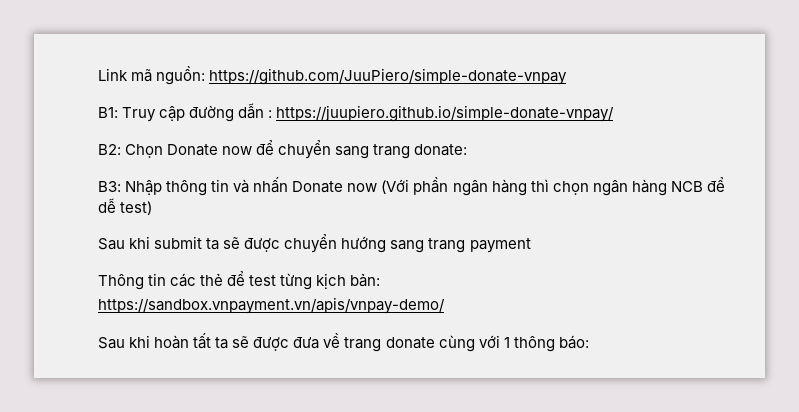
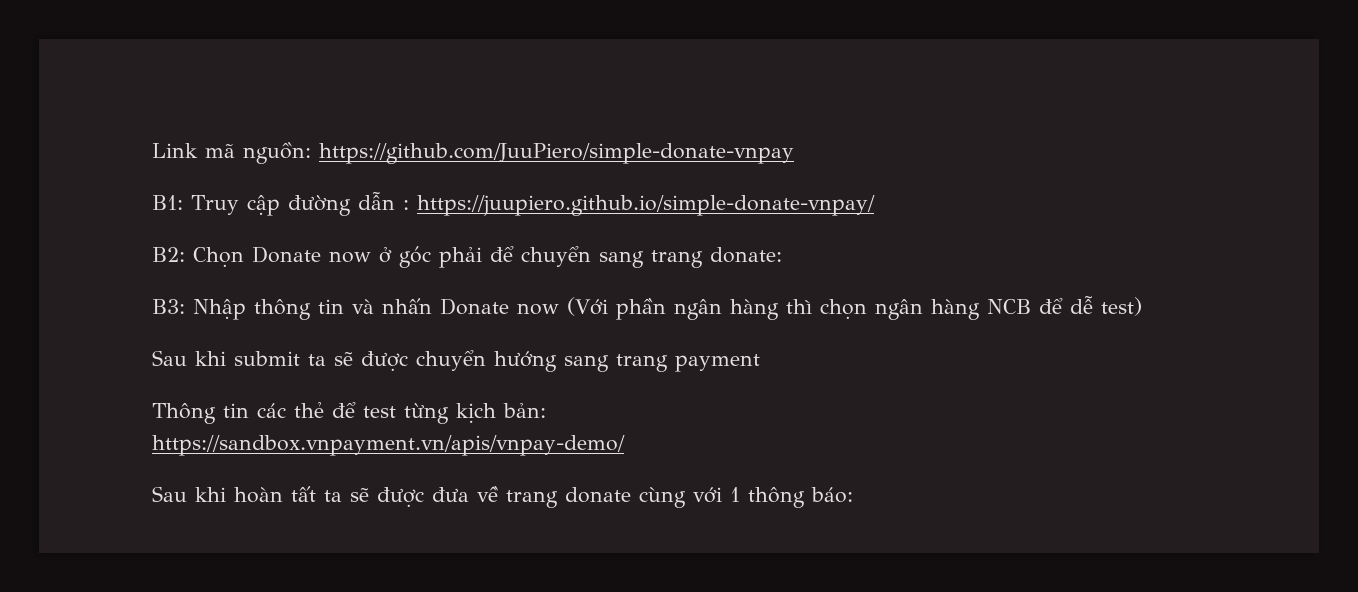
(253, 150) none -> [379,246,482,268] ở góc phải

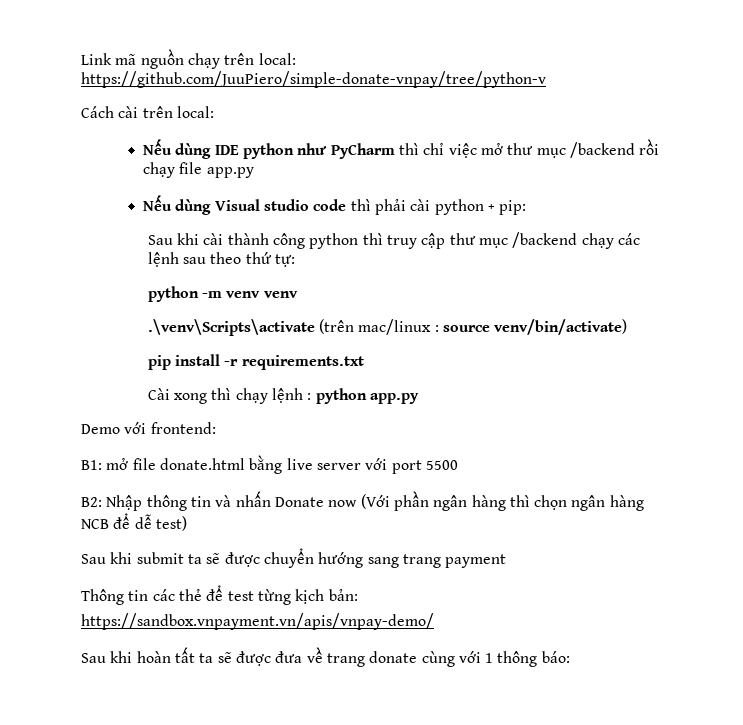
[243,142,794,164] [152,192,875,216] [152,246,782,268] [152,299,185,314] nguồn: https://github.com/JuuPiero/simple-donate-vnpay // B1: Truy cập đường dẫn : https://juupiero.github.io/simple-donate-vnpay/ // B2: Chọn Donate now ở góc phải để chuyển sang trang donate: // B3: -> [140,49,296,69] [81,71,546,88] [81,106,214,118] [143,139,660,159] [143,162,254,178] [143,195,527,215] [147,232,640,249] [147,252,295,267] [147,286,298,302] [147,319,628,336] [147,354,364,370] [147,388,419,404] [81,422,216,434] [81,455,458,474] [81,497,102,507] nguồn chạy trên local: https://github.com/JuuPiero/simple-donate-vnpay/tree/python-v // Cách cài trên local: // Nếu dùng IDE python như PyCharm thì chỉ việc mở thư mục /backend rồi chạy file app.py // Nếu dùng Visual studio code thì phải cài python + pip: // Sau khi cài thành công python thì truy cập thư mục /backend chạy các lệnh sau theo thứ tự: // python -m venv venv // .\venv\Scripts\activate (trên mac/linux : source venv/bin/activate) // pip install -r requirements.txt // Cài xong thì chạy lệnh : python app.py // Demo với frontend: // B1: mở file donate.html bằng live server với port 5500 // B2:

